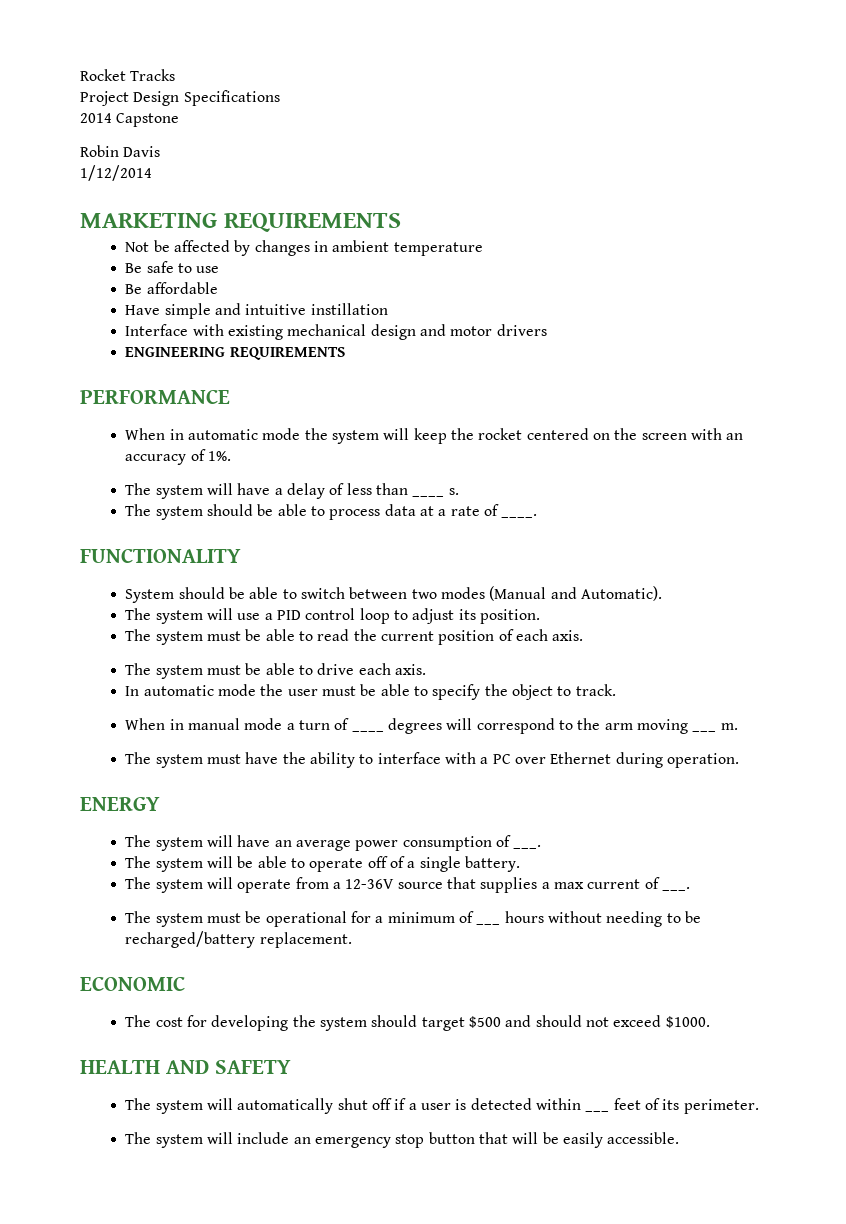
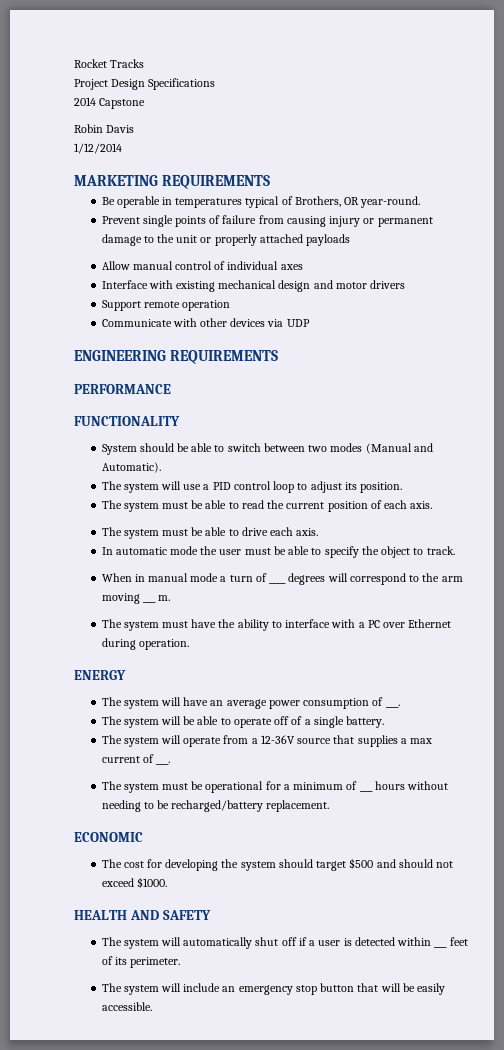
[125,240,483,256] [125,261,220,273] [125,282,218,294] [125,303,388,319] Not be affected by changes in ambient temperature // Be safe to use // Be affordable // Have simple and intuitive instillation -> [101,196,421,208] [101,215,433,227] [101,234,351,246] [101,261,303,270] Be operable in temperatures typical of Brothers, OR year-round. // Prevent single points of failure from causing injury or permanent damage to the unit or properly attached payloads // Allow manual control of individual axes
[125,347,345,360] [80,389,230,404] [125,428,744,444] [125,449,232,465] [125,483,408,499] [412,495,445,497] [448,488,459,495] [125,504,538,520] ENGINEERING REQUIREMENTS // PERFORMANCE // When in automatic mode the system will keep the rocket centered on the screen with an accuracy of 1%. // The system will have a delay of less than ____ s. // The system should be able to process data at a rate of ____. -> [101,300,230,311] [101,318,310,327] [74,350,279,364] [74,384,171,394] Support remote operation // Communicate with other devices via UDP // ENGINEERING REQUIREMENTS // PERFORMANCE

